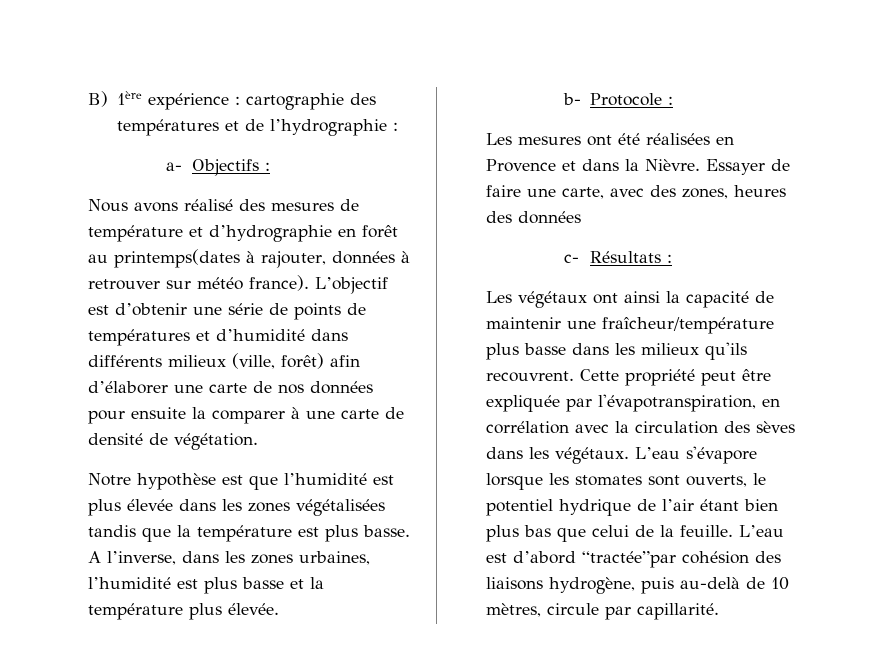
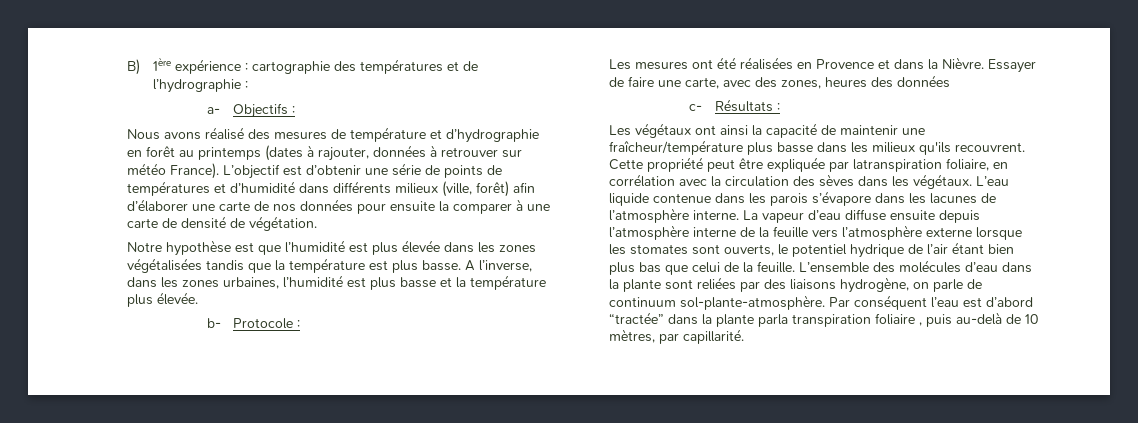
[114,249,241,268] printemps(dates -> [197,145,303,161] printemps (dates
[249,275,310,291] france). -> [169,163,219,179] France).
[598,394,757,412] l'évapotranspiration, -> [852,158,989,172] latranspiration foliaire,
[686,446,758,464] s'évapore -> [608,191,996,206] [608,208,980,223] [608,225,972,240] liquide contenue dans les parois s’évapore dans les lacunes de l’atmosphère interne. La vapeur d’eau diffuse ensuite depuis l’atmosphère interne de la feuille vers l’atmosphère externe
[739,525,785,537] [486,551,782,568] [486,577,636,594] L’eau est d’abord “tractée”par cohésion des liaisons hydrogène, -> [798,260,1032,273] [608,277,982,293] [608,295,1033,310] [608,312,922,327] L’ensemble des molécules d’eau dans la plante sont reliées par des liaisons hydrogène, on parle de continuum sol-plante-atmosphère. Par conséquent l’eau est d’abord “tractée” dans la plante parla transpiration foliaire ,
[547,603,600,615] circule -> (655, 336) none

